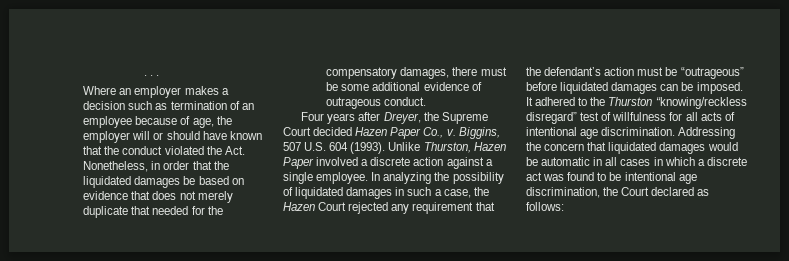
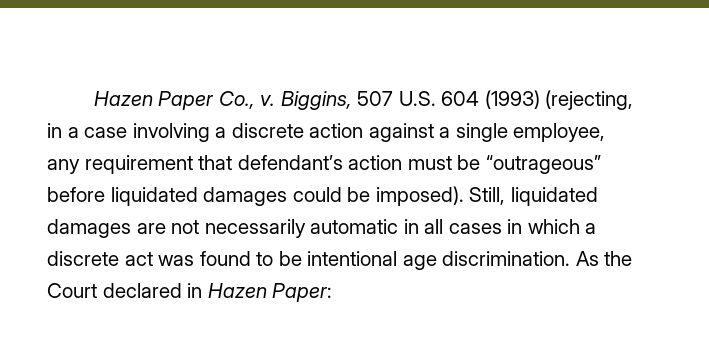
[143,75,160,76] [83,86,229,98] [83,101,254,110] [83,116,232,128] [83,131,262,143] [83,146,245,155] [83,161,229,172] [83,176,244,188] [83,191,233,203] [83,206,223,218] [326,67,507,79] [326,82,482,91] [326,97,427,109] [301,112,488,124] [283,127,353,136] . . . // Where an employer makes a decision such as termination of an employee because of age, the employer will or should have known that the conduct violated the Act. Nonetheless, in order that the liquidated damages be based on evidence that does not merely duplicate that needed for the compensatory damages, there must be some additional evidence of outrageous conduct. // Four years after Dreyer, the Supreme Court decided -> (93, 98) none
[350,142,506,154] [283,157,359,169] (1993). Unlike Thurston, Hazen Paper involved -> [484,90,634,110] [47,123,210,142] (1993) (rejecting, in a case involving
[316,172,504,184] [283,187,489,199] [283,202,389,214] employee. In analyzing the possibility of liquidated damages in such a case, the Hazen Court rejected -> [513,123,606,142] employee,
[526,67,541,76] the -> (233, 162) none
[660,82,743,94] [526,97,747,109] [526,112,735,124] [526,127,736,139] [526,142,738,154] [526,157,538,166] can be imposed. It adhered to the Thurston “knowing/reckless disregard” test of willfulness for all acts of intentional age discrimination. Addressing the concern that liquidated damages would be -> [292,186,598,206] [47,219,306,238] could be imposed). Still, liquidated damages are not necessarily
[526,187,600,198] discrimination, -> [442,251,599,266] discrimination. As
[697,189,710,196] [526,202,564,211] as follows: -> [187,283,333,302] in Hazen Paper:

